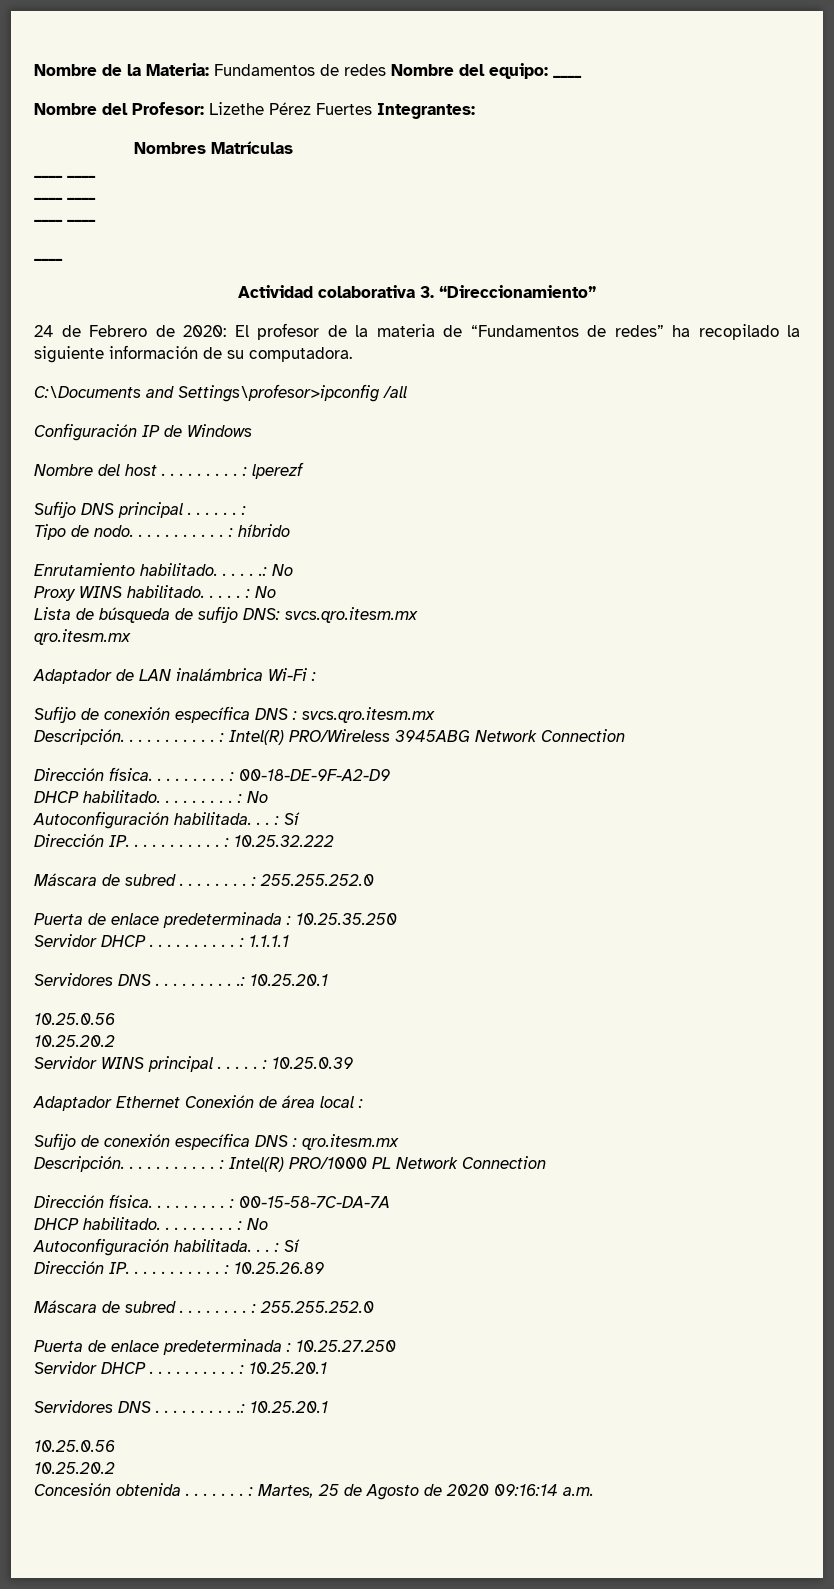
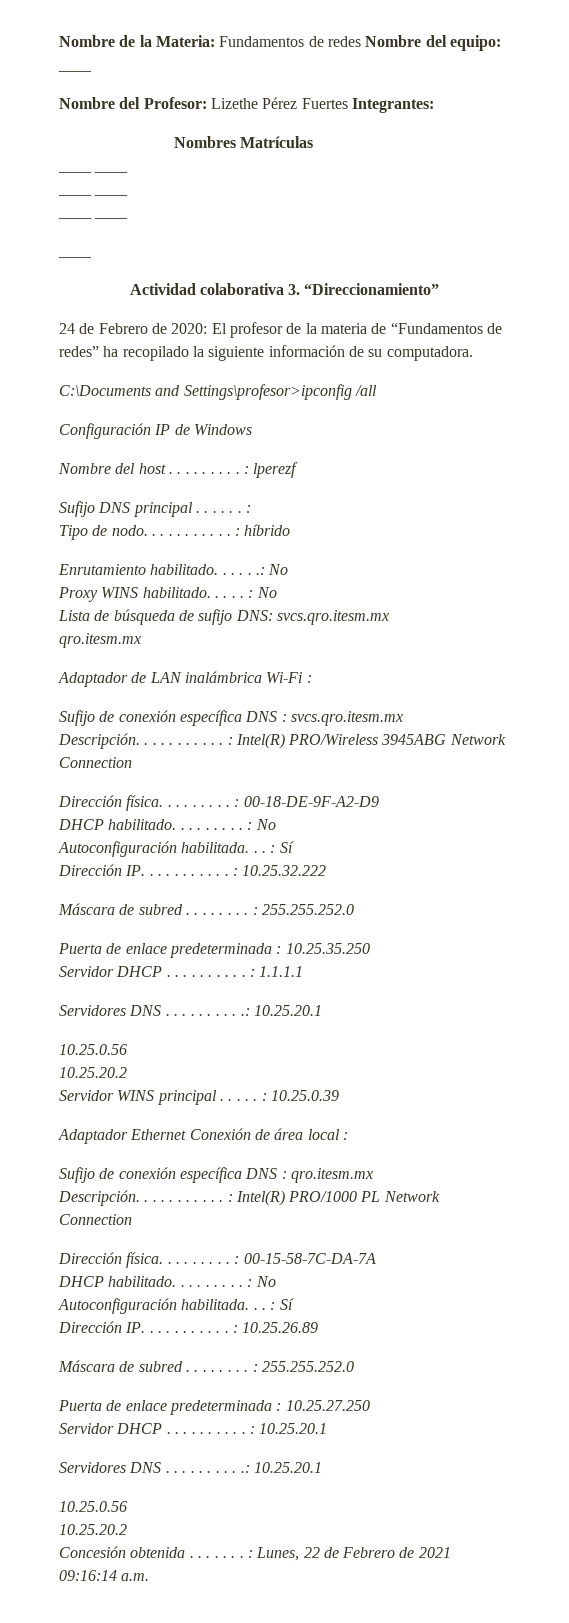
[258,1484,489,1500] Martes, 25 de Agosto de 2020 -> [256,1547,451,1561] Lunes, 22 de Febrero de 2021

